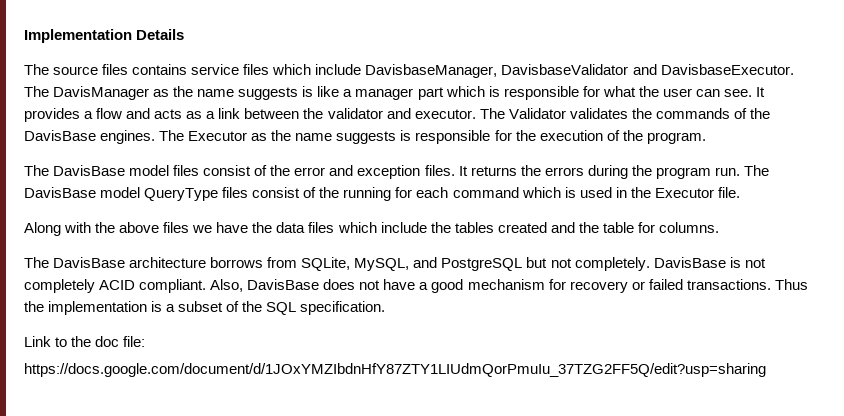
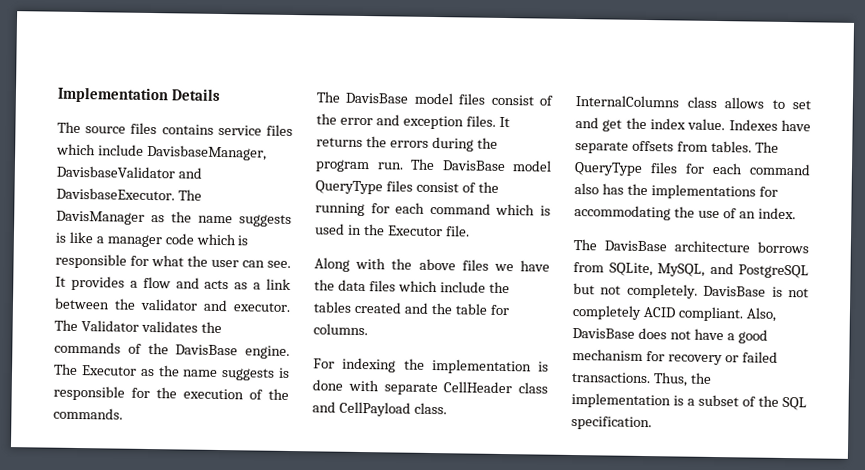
[417,87,444,100] part -> [164,233,194,245] code
[100,130,156,144] engines. -> [245,345,290,359] engine.
[646,132,706,144] program. -> [53,407,123,420] commands.
(719, 227) none -> [313,357,549,375] [312,379,548,396] [312,401,447,417] [575,95,811,110] [575,117,811,132] [575,140,779,154] [574,162,811,176] [574,183,778,200] [574,205,796,221] // For indexing the implementation is done with separate CellHeader class and CellPayload class. InternalColumns class allows to set and get the index value. Indexes have separate offsets from tables. The QueryType files for each command also has the implementations for accommodating the use of an index.
[774,279,808,290] Thus -> [652,372,688,387] Thus,
[24,336,146,347] [24,363,766,377] // Link to the doc file: // https://docs.google.com/document/d/1JOxYMZIbdnHfY87ZTY1LIUdmQorPmuIu_37TZG2FF5Q/edit?usp=sharing -> (652, 423) none

